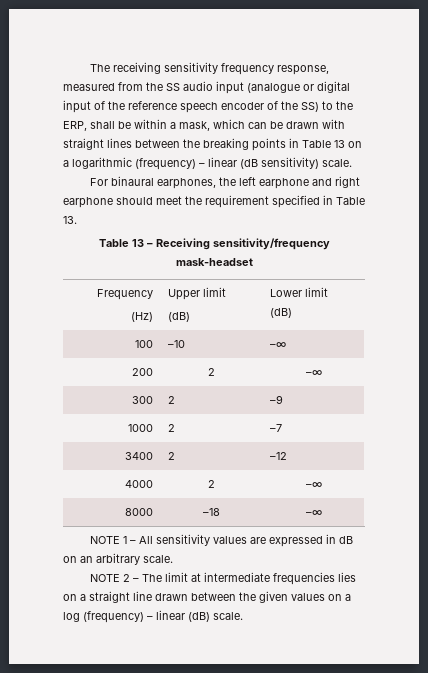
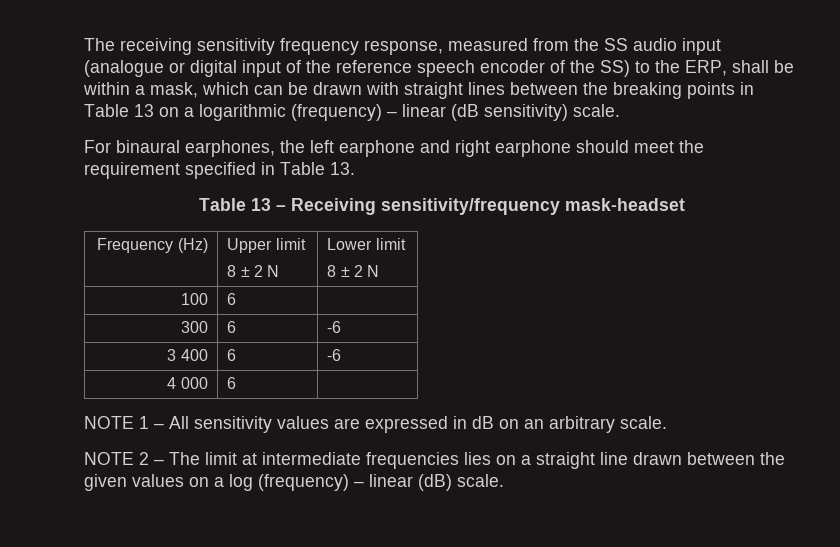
(154, 294) // -> (174, 245) none
[167,312,190,322] [269,287,328,297] [269,308,292,318] [135,340,154,348] [167,340,185,348] [269,342,286,348] [132,368,154,376] [208,368,215,376] [305,370,322,376] [132,396,154,404] [167,396,175,404] [269,395,283,404] [128,424,154,432] [167,424,175,432] [269,424,282,432] [125,452,154,460] [167,452,175,460] [269,452,287,460] [125,480,154,488] [208,480,215,488] [305,482,322,488] [125,508,154,516] [203,508,220,516] [305,510,322,516] (dB) | Lower limit // (dB) // 100 | –10 | –∞ // 200 | 2 | –∞ // 300 | 2 | –9 // 1000 | 2 | –7 // 3400 | 2 | –12 // 4000 | 2 | –∞ // 8000 | –18 | –∞ -> [227,265,280,277] [327,238,406,250] [327,265,380,277] [180,293,208,305] [227,293,237,305] [180,321,208,333] [227,321,237,333] [327,321,342,333] [167,349,208,361] [227,349,237,361] [327,349,342,361] [167,377,208,389] [227,377,237,389] 8 ± 2 N | Lower limit // 8 ± 2 N // 100 | 6 | // 300 | 6 | -6 // 3 400 | 6 | -6 // 4 000 | 6 |

